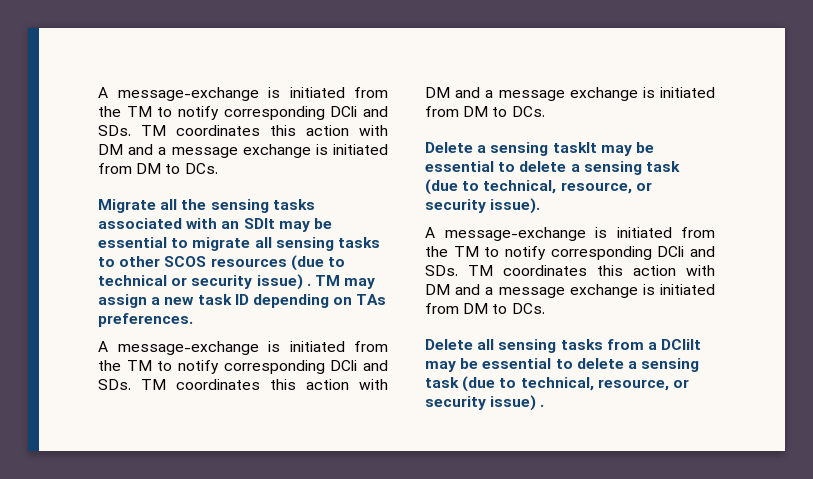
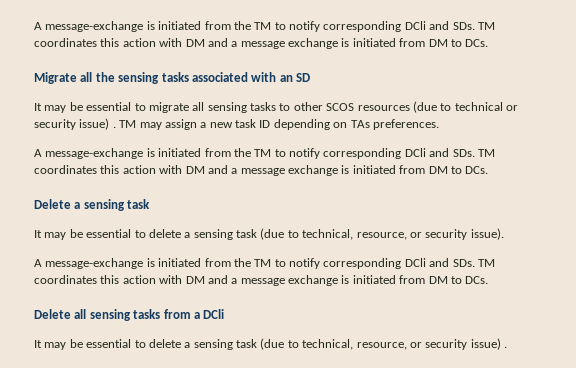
[243,218,275,229] SDIt -> [296,73,310,82] [34,103,42,111] SD // It
[552,142,597,153] taskIt -> [127,199,151,209] [34,230,42,238] task // It
[661,339,702,350] DCliIt -> [203,309,225,319] [34,340,42,348] DCli // It

